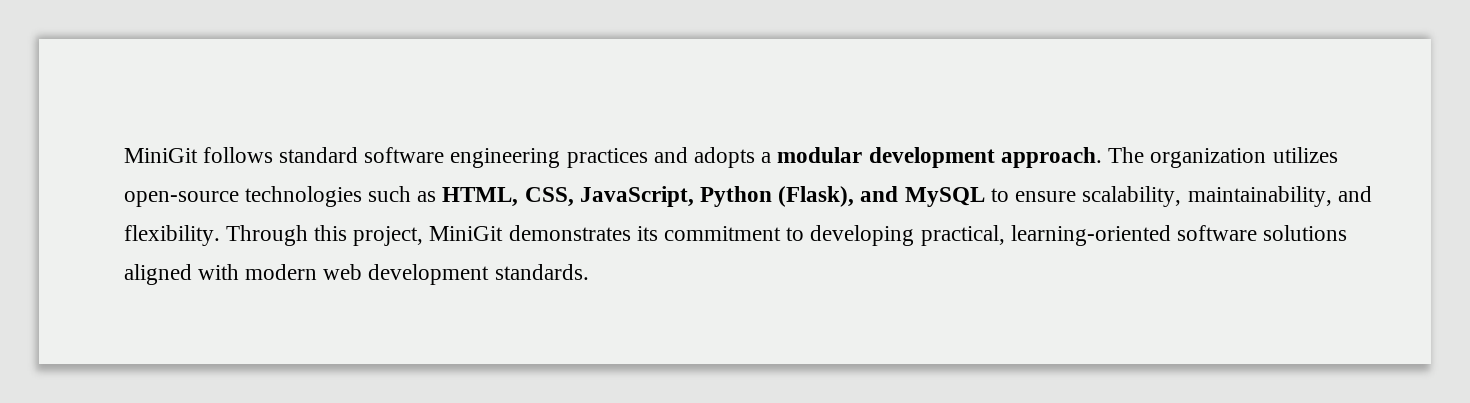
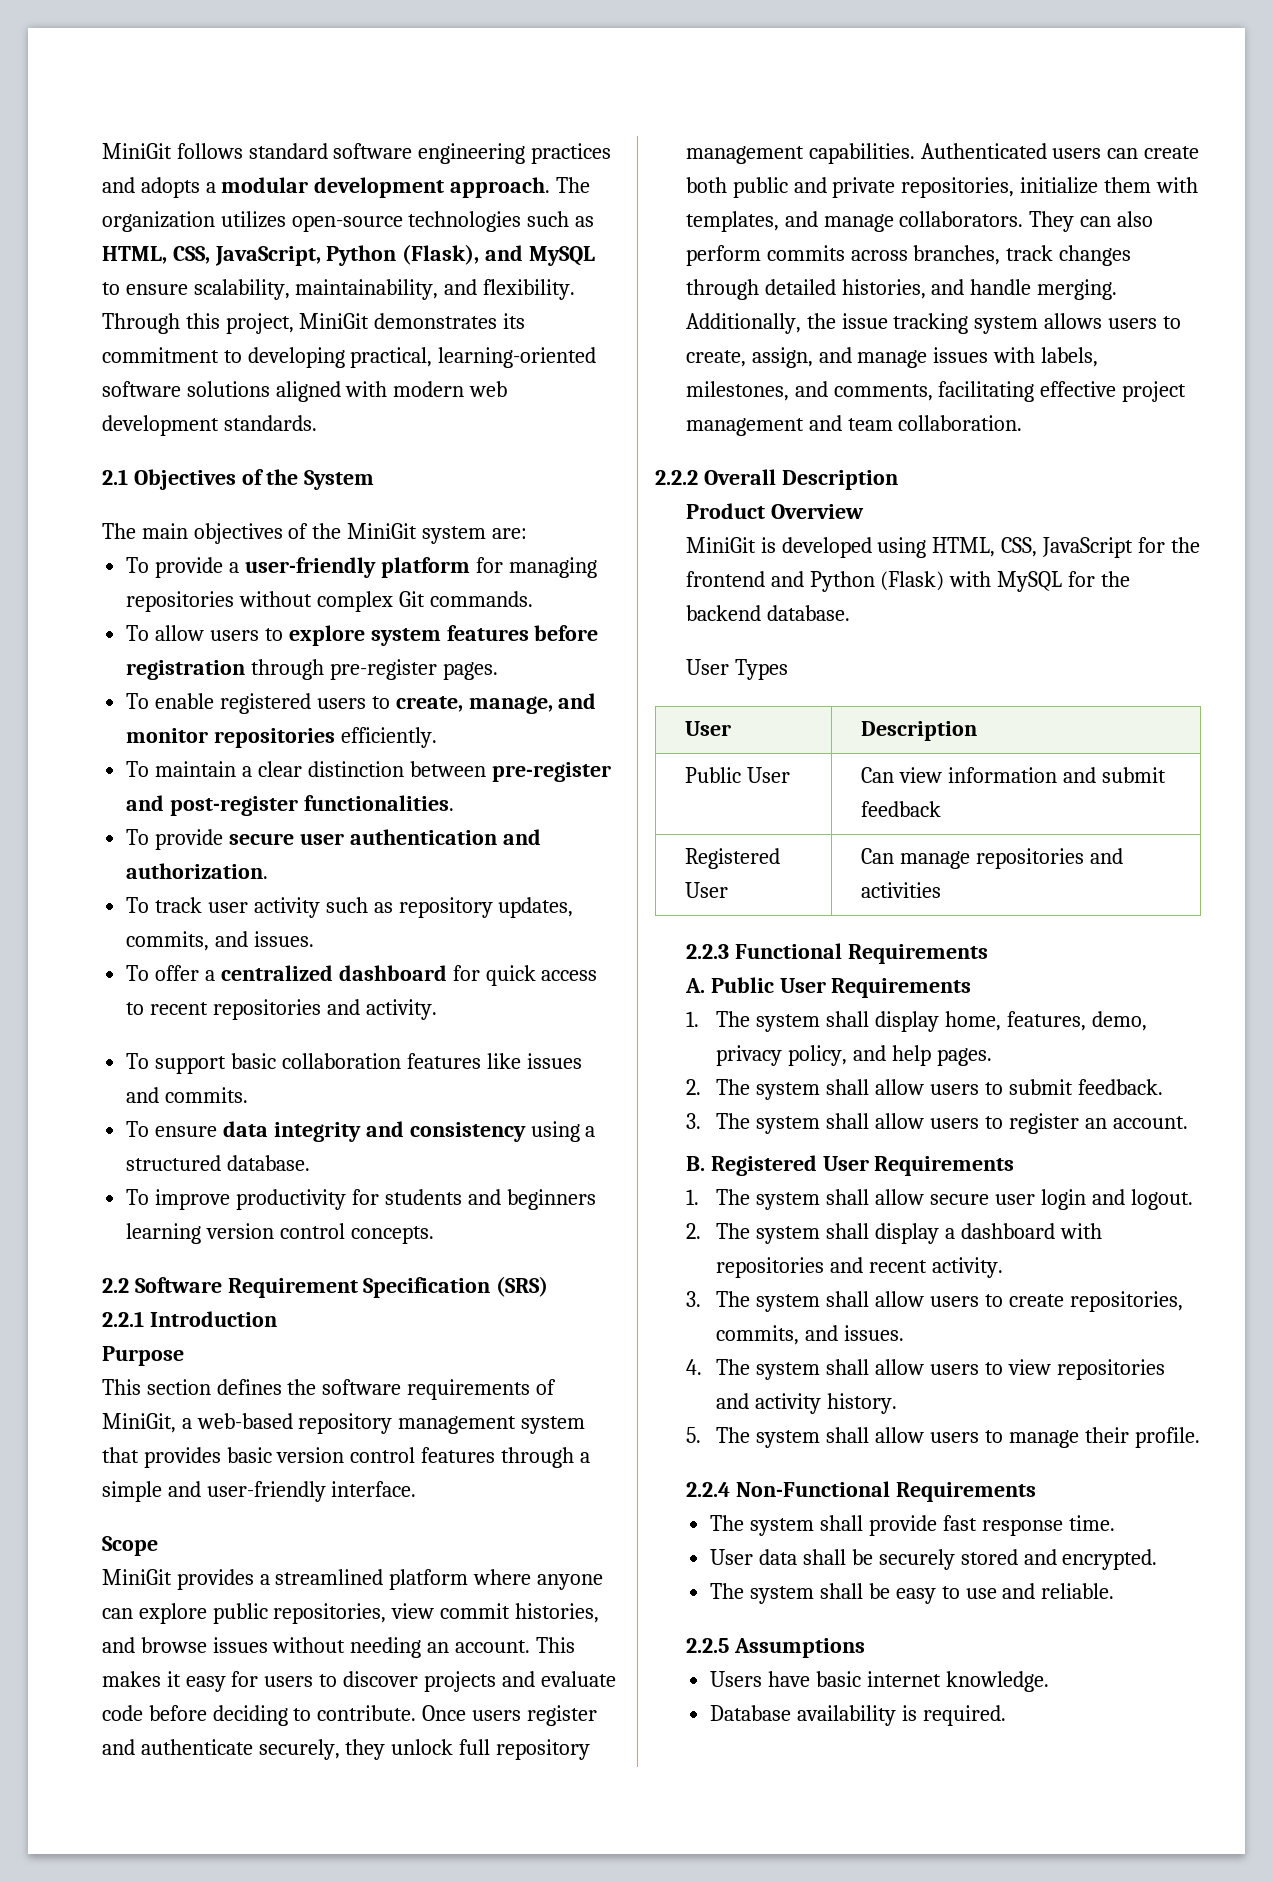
(589, 272) none -> [101,469,375,490] [101,523,528,544] [125,557,597,578] [125,591,533,612] [125,625,599,646] [125,659,498,680] [125,693,597,714] [125,727,437,748] [125,761,611,782] [125,795,454,816] [125,829,541,850] [125,863,268,879] [125,897,574,918] [125,931,314,951] [125,965,598,986] [125,999,437,1020] [125,1053,582,1074] [125,1087,248,1103] [125,1121,596,1142] [125,1155,310,1171] [125,1189,596,1210] [125,1223,434,1244] [101,1276,549,1298] [101,1311,277,1327] [101,1346,184,1366] [101,1379,557,1400] [101,1413,586,1434] [101,1447,591,1468] [101,1481,417,1502] [101,1536,158,1556] [101,1569,604,1590] [101,1603,600,1624] [101,1637,576,1658] [101,1671,617,1692] [101,1705,598,1726] [101,1739,591,1760] [685,143,1200,164] [685,177,1199,198] [685,211,1154,232] [685,245,1132,266] [685,279,1118,300] [685,313,1182,334] [685,347,1099,368] [685,381,1187,402] [685,415,1023,436] [655,469,898,490] [685,503,864,519] [685,537,1201,558] [685,571,1131,592] [685,605,850,621] [685,659,788,680] [685,721,732,736] [861,721,978,741] [685,767,791,783] [861,767,1167,783] [861,801,942,817] [685,848,781,869] [685,882,729,898] [861,848,1124,869] [861,882,942,898] [685,943,988,964] [684,977,972,998] [685,1011,1147,1032] [716,1045,993,1066] [685,1079,1163,1100] [685,1113,1188,1134] [685,1155,1015,1176] [685,1189,1193,1210] [685,1223,1102,1244] [716,1257,1004,1278] [685,1291,1183,1312] [716,1325,905,1345] [685,1359,1165,1380] [716,1393,898,1414] [685,1427,1200,1448] [685,1481,1036,1502] [709,1515,1115,1536] [709,1549,1158,1570] [709,1583,1115,1604] [685,1638,865,1658] [709,1671,1049,1692] [709,1705,1006,1726] // 2.1 Objectives of the System // The main objectives of the MiniGit system are: // To provide a user-friendly platform for managing repositories without complex Git commands. // To allow users to explore system features before registration through pre-register pages. // To enable registered users to create, manage, and monitor repositories efficiently. // To maintain a clear distinction between pre-register and post-register functionalities. // To provide secure user authentication and authorization. // To track user activity such as repository updates, commits, and issues. // To offer a centralized dashboard for quick access to recent repositories and activity. // To support basic collaboration features like issues and commits. // To ensure data integrity and consistency using a structured database. // To improve productivity for students and beginners learning version control concepts. // 2.2 Software Requirement Specification (SRS) // 2.2.1 Introduction // Purpose // This section defines the software requirements of MiniGit, a web-based repository management system that provides basic version control features through a simple and user-friendly interface. // Scope // MiniGit provides a streamlined platform where anyone can explore public repositories, view commit histories, and browse issues without needing an account. This makes it easy for users to discover projects and evaluate code before deciding to contribute. Once users register and authenticate securely, they unlock full repository management capabilities. Authenticated users can create both public and private repositories, initialize them with templates, and manage collaborators. They can also perform commits across branches, track changes through detailed histories, and handle merging. Additionally, the issue tracking system allows users to create, assign, and manage issues with labels, milestones, and comments, facilitating effective project management and team collaboration. // 2.2.2 Overall Description // Product Overview // MiniGit is developed using HTML, CSS, JavaScript for the frontend and Python (Flask) with MySQL for the backend database. // User Types // User | Description // Public User | Can view information and submit feedback // Registered User | Can manage repositories and activities // 2.2.3 Functional Requirements // A. Public User Requirements // 1. The system shall display home, features, demo, privacy policy, and help pages. // 2. The system shall allow users to submit feedback. // 3. The system shall allow users to register an account. // B. Registered User Requirements // 1. The system shall allow secure user login and logout. // 2. The system shall display a dashboard with repositories and recent activity. // 3. The system shall allow users to create repositories, commits, and issues. // 4. The system shall allow users to view repositories and activity history. // 5. The system shall allow users to manage their profile. // 2.2.4 Non-Functional Requirements // The system shall provide fast response time. // User data shall be securely stored and encrypted. // The system shall be easy to use and reliable. // 2.2.5 Assumptions // Users have basic internet knowledge. // Database availability is required.

